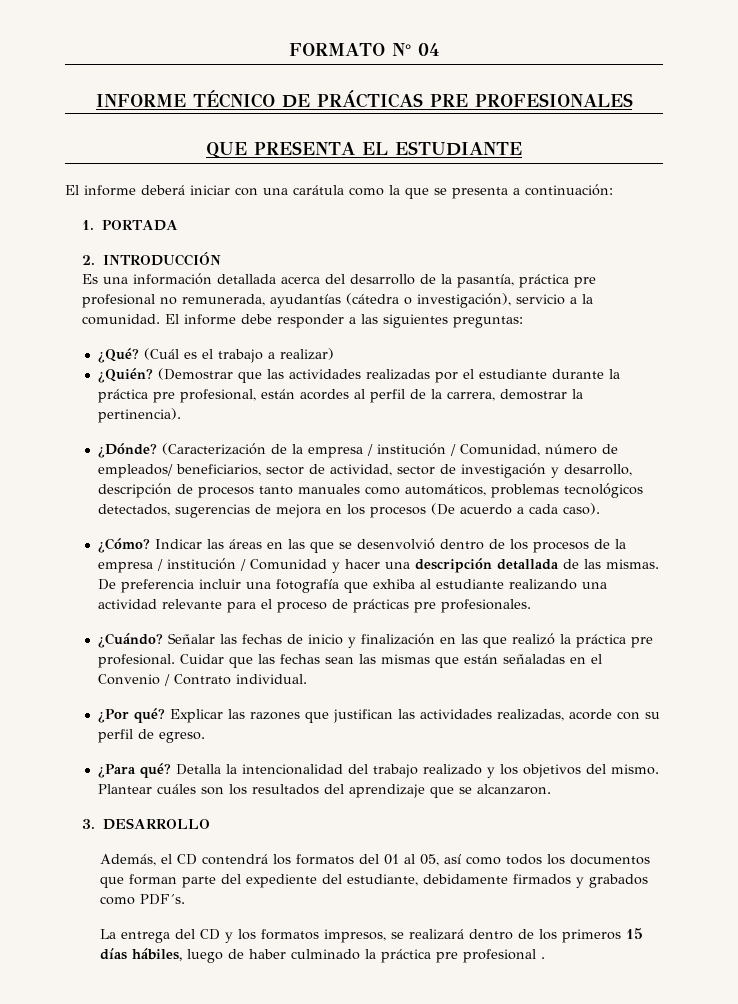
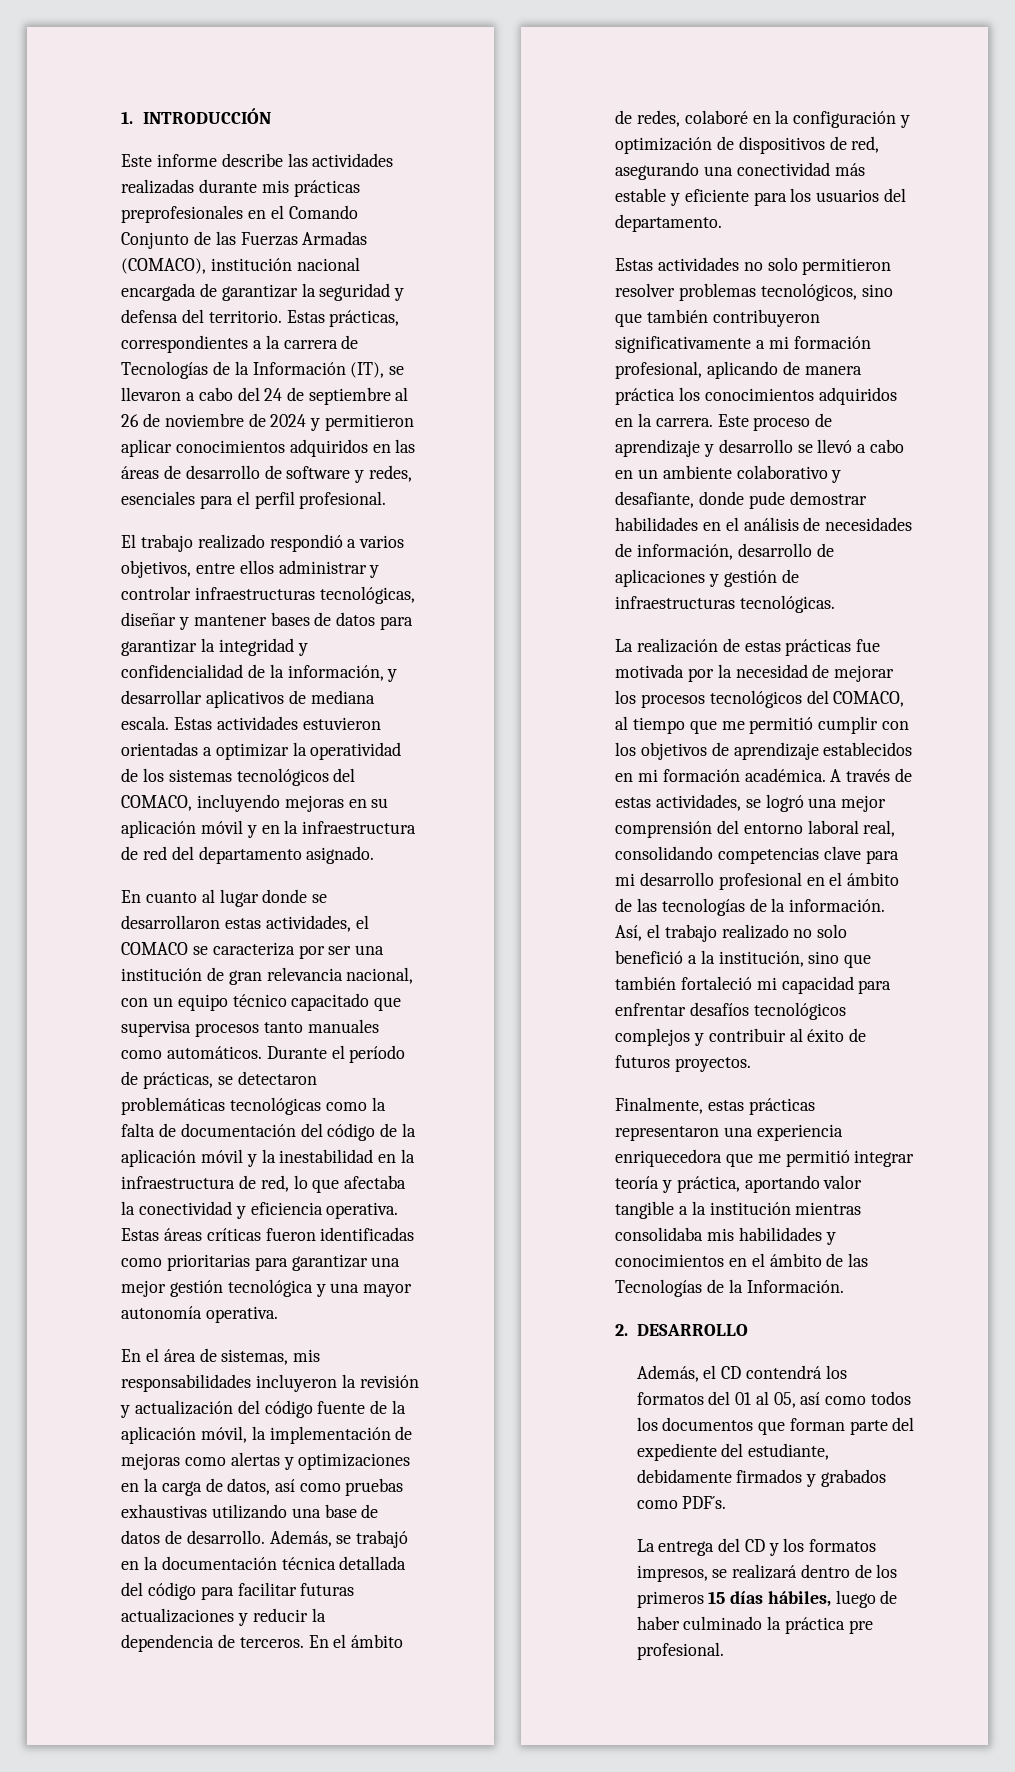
[288,43,440,56] [95,90,633,108] [206,141,522,158] [65,184,613,199] [82,220,178,231] [82,252,221,266] [82,273,597,288] [82,293,594,308] [82,314,524,328] [98,348,335,363] [98,368,621,383] [98,389,584,403] [98,408,182,423] [98,443,619,458] [98,463,633,478] [98,483,644,498] [98,503,601,518] [98,538,627,553] [98,558,660,573] [98,579,608,593] [98,599,532,613] [98,633,654,648] [98,654,603,668] [98,674,308,686] [98,708,661,723] [98,729,206,743] [98,763,660,778] [98,784,552,798] [82,819,96,829] FORMATO N° 04 // INFORME TÉCNICO DE PRÁCTICAS PRE PROFESIONALES // QUE PRESENTA EL ESTUDIANTE // El informe deberá iniciar con una carátula como la que se presenta a continuación: // 1. PORTADA // 2. INTRODUCCIÓN // Es una información detallada acerca del desarrollo de la pasantía, práctica pre profesional no remunerada, ayudantías (cátedra o investigación), servicio a la comunidad. El informe debe responder a las siguientes preguntas: // ¿Qué? (Cuál es el trabajo a realizar) // ¿Quién? (Demostrar que las actividades realizadas por el estudiante durante la práctica pre profesional, están acordes al perfil de la carrera, demostrar la pertinencia). // ¿Dónde? (Caracterización de la empresa / institución / Comunidad, número de empleados/ beneficiarios, sector de actividad, sector de investigación y desarrollo, descripción de procesos tanto manuales como automáticos, problemas tecnológicos detectados, sugerencias de mejora en los procesos (De acuerdo a cada caso). // ¿Cómo? Indicar las áreas en las que se desenvolvió dentro de los procesos de la empresa / institución / Comunidad y hacer una descripción detallada de las mismas. De preferencia incluir una fotografía que exhiba al estudiante realizando una actividad relevante para el proceso de prácticas pre profesionales. // ¿Cuándo? Señalar las fechas de inicio y finalización en las que realizó la práctica pre profesional. Cuidar que las fechas sean las mismas que están señaladas en el Convenio / Contrato individual. // ¿Por qué? Explicar las razones que justifican las actividades realizadas, acorde con su perfil de egreso. // ¿Para qué? Detalla la intencionalidad del trabajo realizado y los objetivos del mismo. Plantear cuáles son los resultados del aprendizaje que se alcanzaron. // 3. -> [121,108,271,124] [121,153,394,167] [121,179,360,197] [121,205,358,223] [121,231,368,249] [121,257,360,274] [121,283,404,301] [121,309,400,327] [121,335,359,353] [121,361,404,379] [121,387,409,405] [121,413,414,431] [121,439,416,457] [121,465,412,483] [121,491,387,509] [121,534,404,552] [121,560,380,578] [121,586,415,604] [121,612,413,630] [121,638,308,656] [121,664,398,682] [121,690,375,708] [121,716,381,730] [121,742,402,760] [121,768,356,786] [121,794,389,812] [121,820,416,838] [121,846,375,864] [121,889,327,907] [121,915,369,932] [121,942,384,959] [121,967,414,985] [121,993,401,1011] [121,1019,379,1037] [121,1045,406,1063] [121,1071,317,1089] [121,1097,386,1115] [121,1123,416,1141] [121,1149,415,1167] [121,1175,406,1193] [121,1201,399,1219] [121,1227,415,1241] [121,1254,401,1271] [121,1279,412,1297] [121,1306,279,1323] [121,1348,320,1365] [121,1374,419,1392] [120,1400,406,1418] [121,1426,413,1444] [121,1452,411,1470] [121,1478,404,1496] [121,1504,379,1519] [121,1530,408,1548] [121,1556,407,1570] [121,1582,355,1600] [121,1608,326,1626] [121,1634,403,1652] [615,110,910,128] [615,136,880,154] [615,162,865,180] [615,188,906,206] [615,214,723,232] [615,257,892,275] [615,283,893,301] [615,309,820,327] [615,336,871,353] [615,361,862,379] [615,387,897,405] [615,413,832,431] [615,439,904,457] [615,465,842,483] [615,491,867,509] [615,517,912,531] [615,543,834,560] [615,569,799,587] [615,595,836,613] [615,638,880,656] [615,664,894,682] [615,690,905,708] [615,716,909,734] [615,742,913,760] [615,768,912,782] [615,794,886,812] [615,820,896,838] [615,846,899,864] [615,872,899,890] [615,898,885,916] [615,924,847,942] [615,950,871,968] [615,976,892,994] [615,1002,846,1020] [615,1028,866,1046] [615,1055,752,1072] [615,1097,815,1115] [615,1124,843,1141] [615,1149,915,1167] [615,1175,863,1193] [615,1201,862,1219] [615,1227,836,1245] [615,1253,868,1267] [615,1279,844,1297] [615,1324,629,1336] 1. INTRODUCCIÓN // Este informe describe las actividades realizadas durante mis prácticas preprofesionales en el Comando Conjunto de las Fuerzas Armadas (COMACO), institución nacional encargada de garantizar la seguridad y defensa del territorio. Estas prácticas, correspondientes a la carrera de Tecnologías de la Información (IT), se llevaron a cabo del 24 de septiembre al 26 de noviembre de 2024 y permitieron aplicar conocimientos adquiridos en las áreas de desarrollo de software y redes, esenciales para el perfil profesional. // El trabajo realizado respondió a varios objetivos, entre ellos administrar y controlar infraestructuras tecnológicas, diseñar y mantener bases de datos para garantizar la integridad y confidencialidad de la información, y desarrollar aplicativos de mediana escala. Estas actividades estuvieron orientadas a optimizar la operatividad de los sistemas tecnológicos del COMACO, incluyendo mejoras en su aplicación móvil y en la infraestructura de red del departamento asignado. // En cuanto al lugar donde se desarrollaron estas actividades, el COMACO se caracteriza por ser una institución de gran relevancia nacional, con un equipo técnico capacitado que supervisa procesos tanto manuales como automáticos. Durante el período de prácticas, se detectaron problemáticas tecnológicas como la falta de documentación del código de la aplicación móvil y la inestabilidad en la infraestructura de red, lo que afectaba la conectividad y eficiencia operativa. Estas áreas críticas fueron identificadas como prioritarias para garantizar una mejor gestión tecnológica y una mayor autonomía operativa. // En el área de sistemas, mis responsabilidades incluyeron la revisión y actualización del código fuente de la aplicación móvil, la implementación de mejoras como alertas y optimizaciones en la carga de datos, así como pruebas exhaustivas utilizando una base de datos de desarrollo. Además, se trabajó en la documentación técnica detallada del código para facilitar futuras actualizaciones y reducir la dependencia de terceros. En el ámbito de redes, colaboré en la configuración y optimización de dispositivos de red, asegurando una conectividad más estable y eficiente para los usuarios del departamento. // Estas actividades no solo permitieron resolver problemas tecnológicos, sino que también contribuyeron significativamente a mi formación profesional, aplicando de manera práctica los conocimientos adquiridos en la carrera. Este proceso de aprendizaje y desarrollo se llevó a cabo en un ambiente colaborativo y desafiante, donde pude demostrar habilidades en el análisis de necesidades de información, desarrollo de aplicaciones y gestión de infraestructuras tecnológicas. // La realización de estas prácticas fue motivada por la necesidad de mejorar los procesos tecnológicos del COMACO, al tiempo que me permitió cumplir con los objetivos de aprendizaje establecidos en mi formación académica. A través de estas actividades, se logró una mejor comprensión del entorno laboral real, consolidando competencias clave para mi desarrollo profesional en el ámbito de las tecnologías de la información. Así, el trabajo realizado no solo benefició a la institución, sino que también fortaleció mi capacidad para enfrentar desafíos tecnológicos complejos y contribuir al éxito de futuros proyectos. // Finalmente, estas prácticas representaron una experiencia enriquecedora que me permitió integrar teoría y práctica, aportando valor tangible a la institución mientras consolidaba mis habilidades y conocimientos en el ámbito de las Tecnologías de la Información. // 2.
[462,949,545,963] profesional . -> [636,1642,724,1660] profesional.

